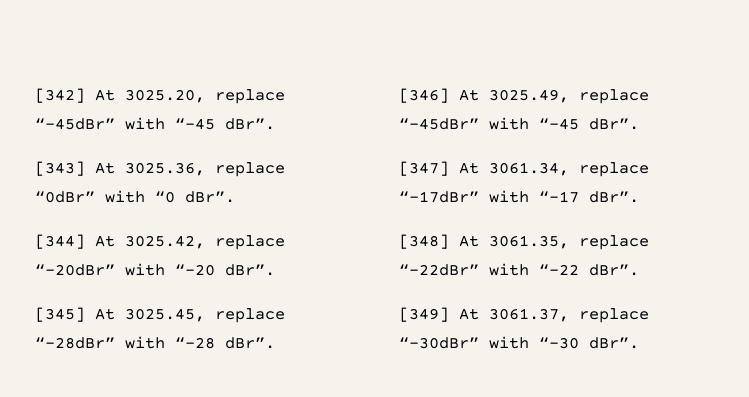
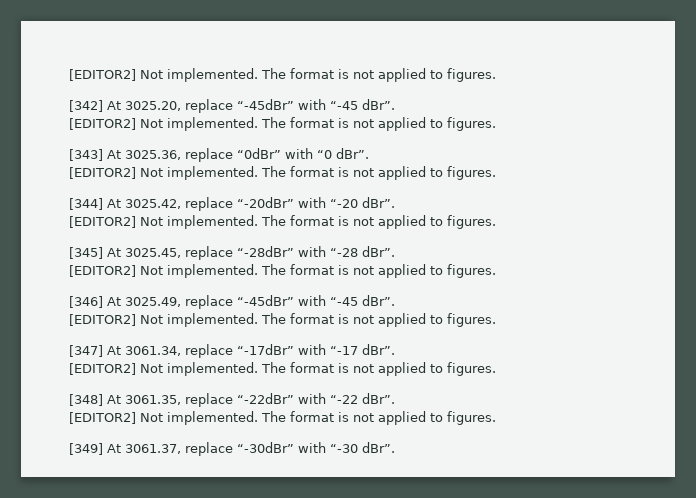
(35, 95) none -> [69,68,496,82] [EDITOR2] Not implemented. The format is not applied to figures. //
(275, 124) none -> [69,117,496,131] // [EDITOR2] Not implemented. The format is not applied to figures.
(235, 197) none -> [69,166,496,180] // [EDITOR2] Not implemented. The format is not applied to figures.
(275, 270) none -> [69,215,496,229] // [EDITOR2] Not implemented. The format is not applied to figures.
(275, 343) none -> [69,264,496,278] // [EDITOR2] Not implemented. The format is not applied to figures.
(639, 124) none -> [69,313,496,327] // [EDITOR2] Not implemented. The format is not applied to figures.
(639, 197) none -> [69,362,496,376] // [EDITOR2] Not implemented. The format is not applied to figures.
(639, 270) none -> [69,411,496,425] // [EDITOR2] Not implemented. The format is not applied to figures.

